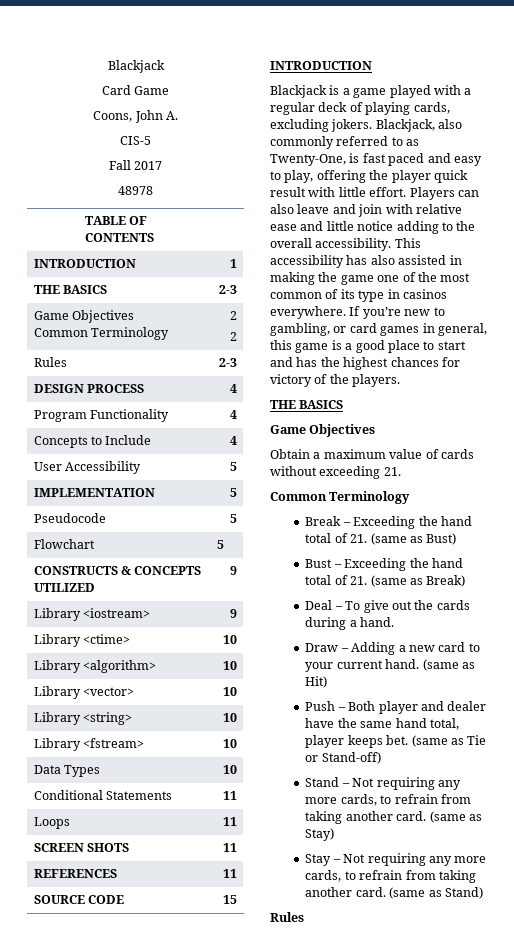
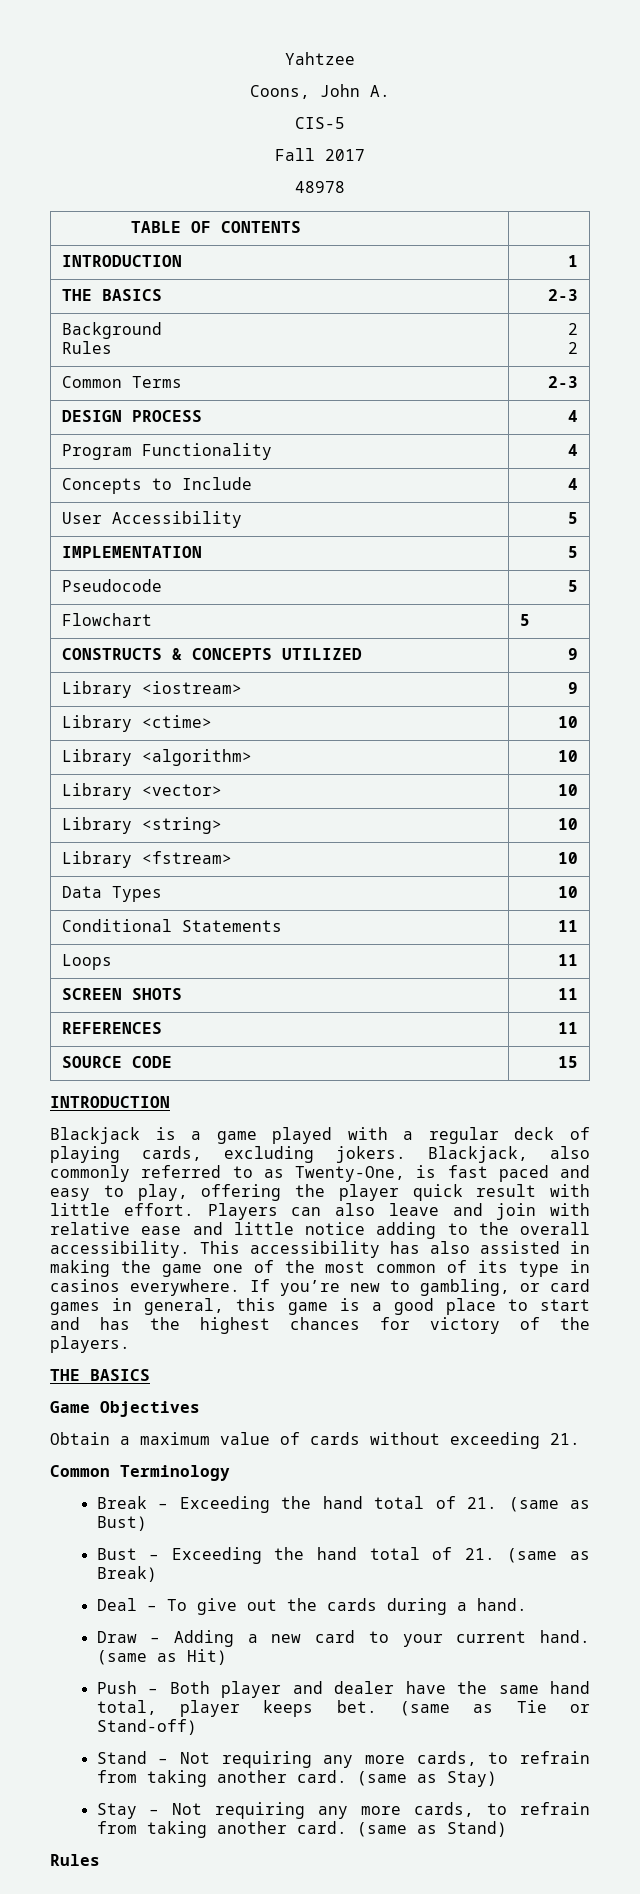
[107,60,165,73] [101,85,170,95] Blackjack // Card Game -> [285,52,355,65] Yahtzee
[33,310,135,323] [33,327,170,340] Game Objectives // Common Terminology -> [61,322,162,339] [61,341,112,354] Background // Rules
[33,357,67,367] Rules -> [61,376,182,388] Common Terms

